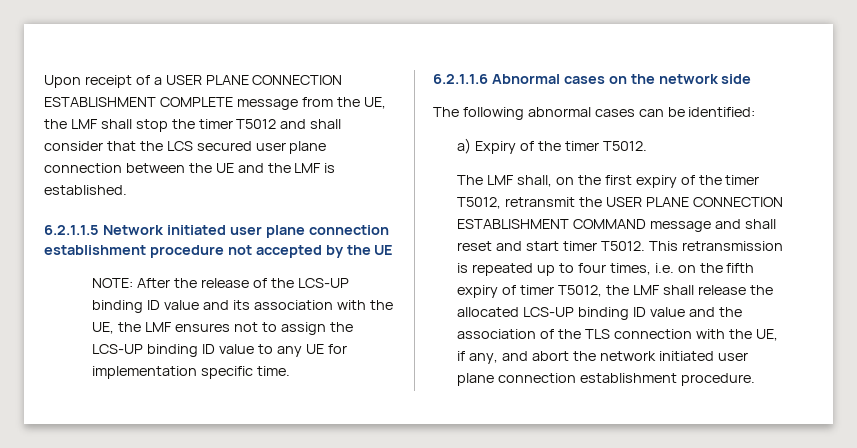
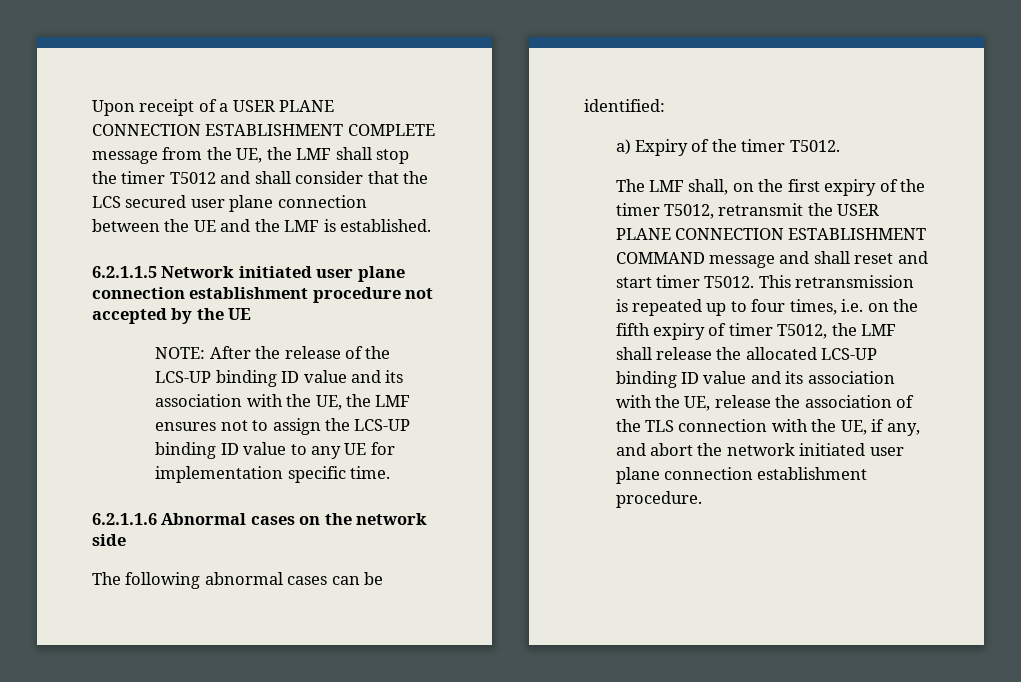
(715, 312) none -> [785,371,895,384] [615,395,771,411] its association with the UE, release

